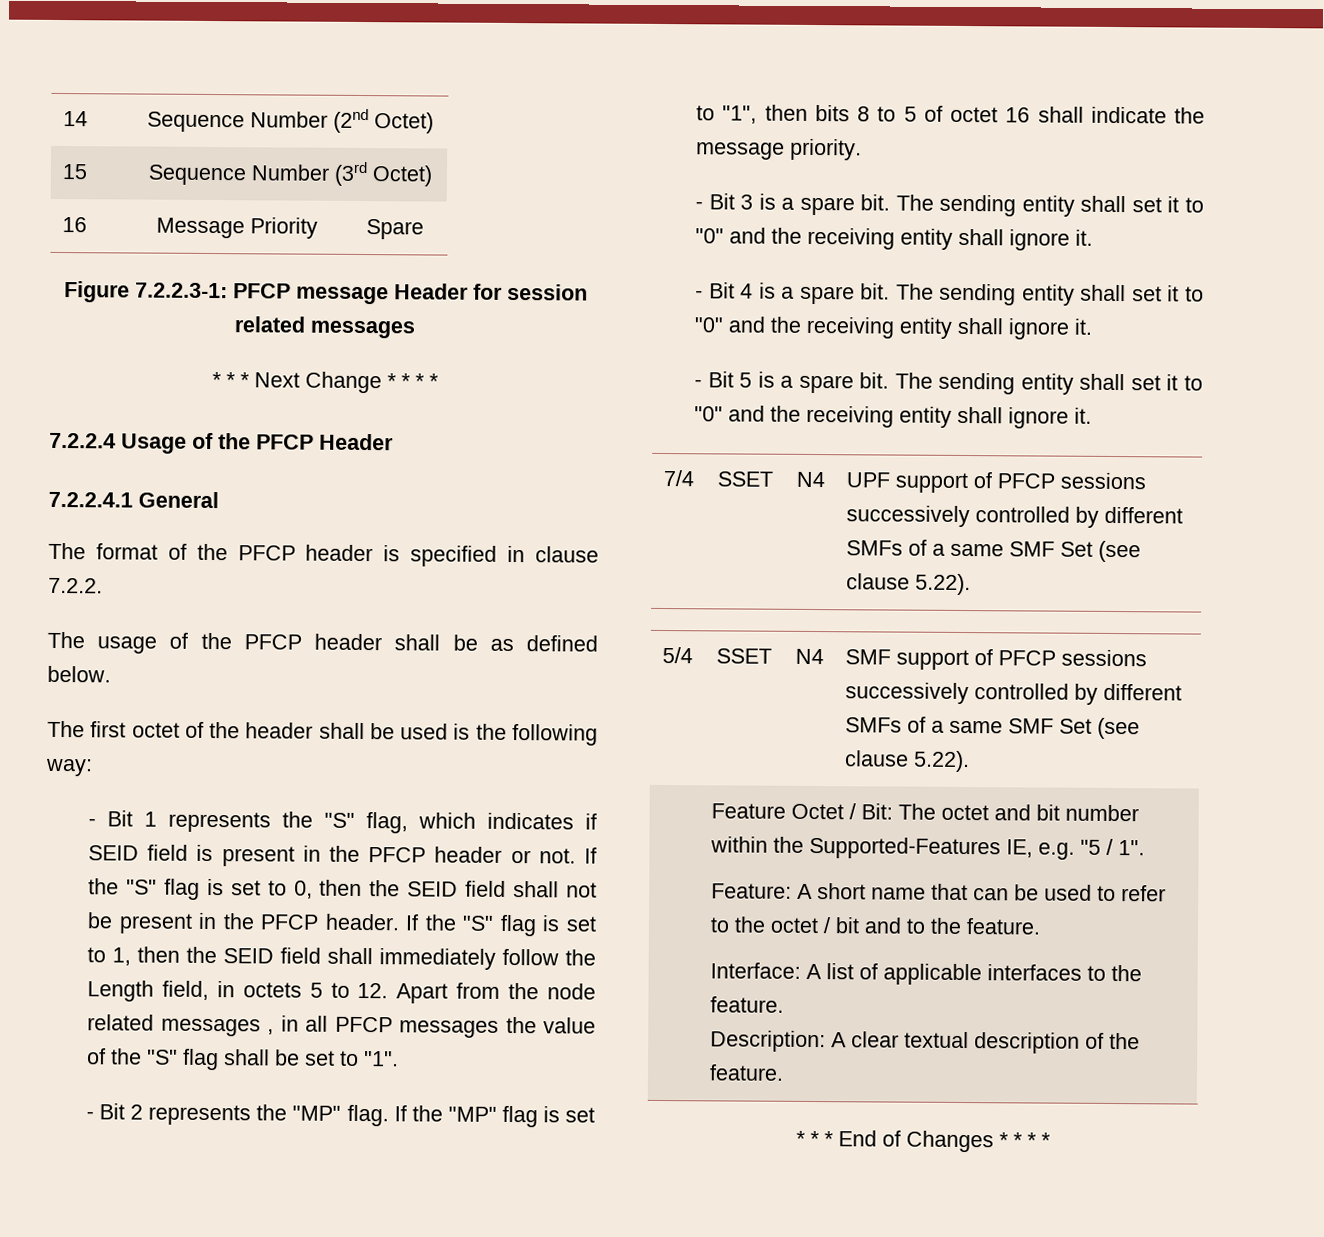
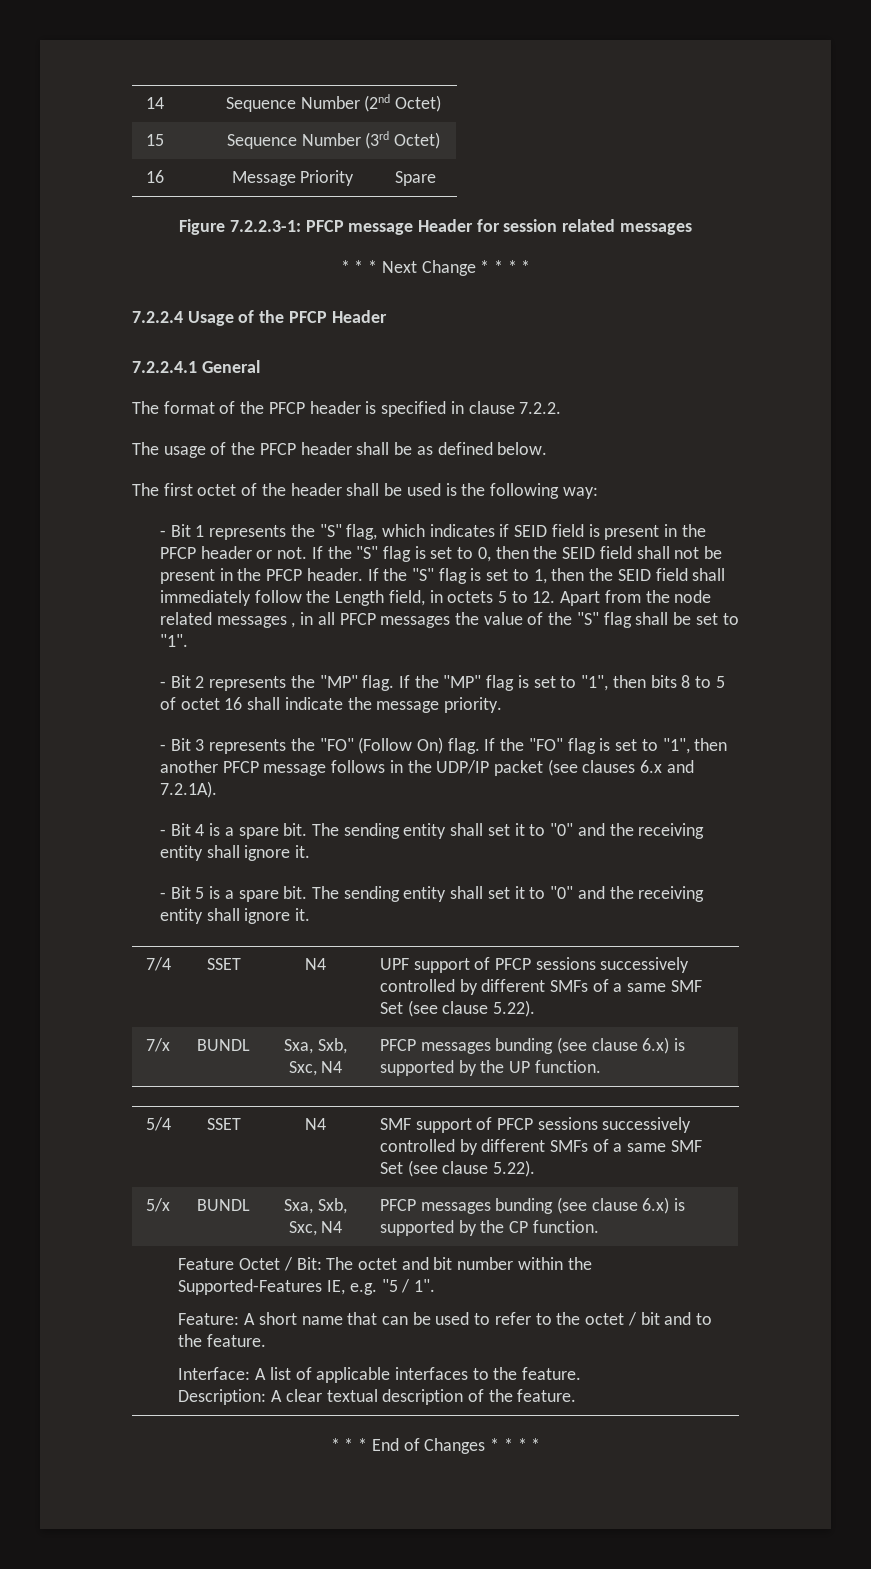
[758,193,1204,217] [695,227,1094,251] is a spare bit. The sending entity shall set it to "0" and the receiving entity shall ignore it. -> [209,737,728,754] [159,759,694,776] [159,781,217,798] represents the "FO" (Follow On) flag. If the "FO" flag is set to "1", then another PFCP message follows in the UDP/IP packet (see clauses 6.x and 7.2.1A).
(972, 584) none -> [146,1038,170,1052] [197,1039,250,1051] [284,1038,347,1054] [288,1061,343,1076] [379,1037,686,1054] [379,1060,601,1076] // 7/x | BUNDL | Sxa, Sxb, Sxc, N4 | PFCP messages bunding (see clause 6.x) is supported by the UP function.
(971, 761) none -> [146,1198,170,1212] [197,1199,250,1211] [284,1198,347,1214] [288,1221,343,1236] [379,1197,686,1214] [379,1220,599,1236] // 5/x | BUNDL | Sxa, Sxb, Sxc, N4 | PFCP messages bunding (see clause 6.x) is supported by the CP function.

